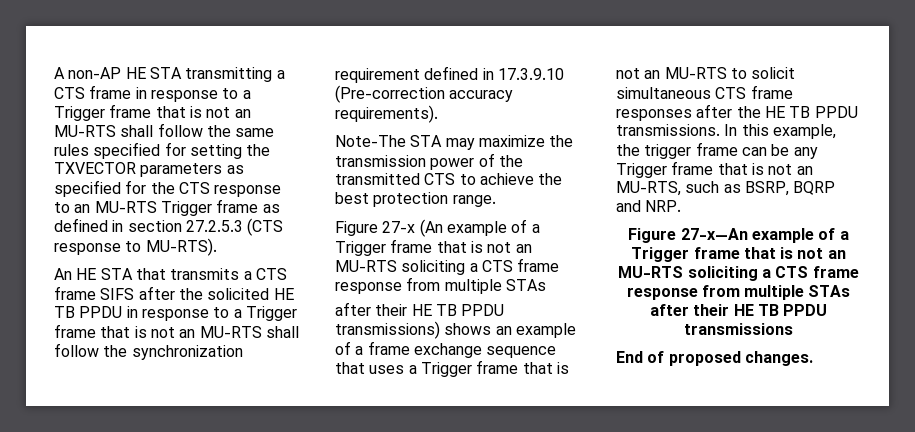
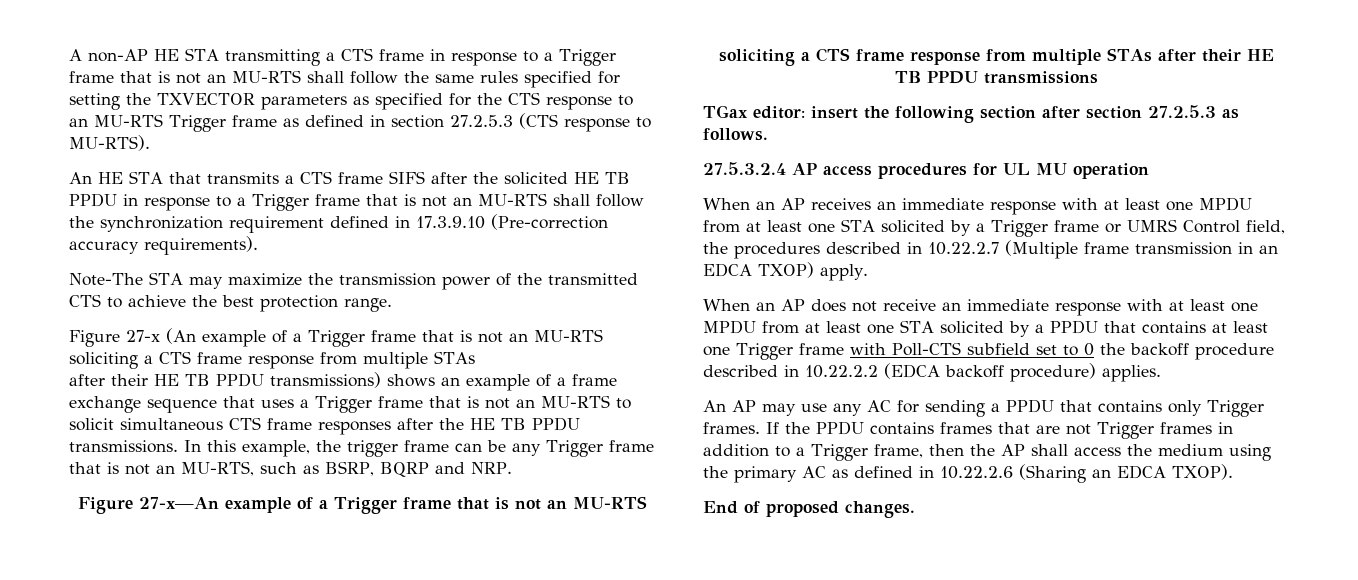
(793, 329) none -> [703,105,1239,123] [703,128,768,141] [703,162,1149,179] [703,197,1252,215] [703,219,1285,237] [703,240,1278,259] [703,262,868,281] [703,299,1258,316] [703,320,1268,337] [703,342,1274,360] [703,363,1161,382] [703,399,1264,417] [703,421,1233,439] [703,444,1271,461] [703,464,1233,483] // TGax editor: insert the following section after section 27.2.5.3 as follows. // 27.5.3.2.4 AP access procedures for UL MU operation // When an AP receives an immediate response with at least one MPDU from at least one STA solicited by a Trigger frame or UMRS Control field, the procedures described in 10.22.2.7 (Multiple frame transmission in an EDCA TXOP) apply. // When an AP does not receive an immediate response with at least one MPDU from at least one STA solicited by a PPDU that contains at least one Trigger frame with Poll-CTS subfield set to 0 the backoff procedure described in 10.22.2.2 (EDCA backoff procedure) applies. // An AP may use any AC for sending a PPDU that contains only Trigger frames. If the PPDU contains frames that are not Trigger frames in addition to a Trigger frame, then the AP shall access the medium using the primary AC as defined in 10.22.2.6 (Sharing an EDCA TXOP).

